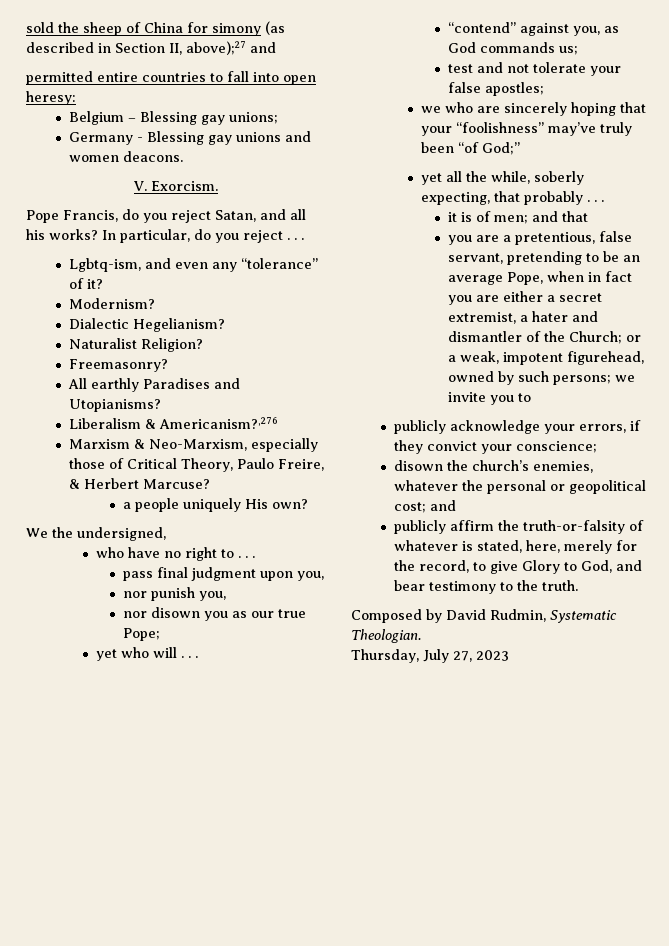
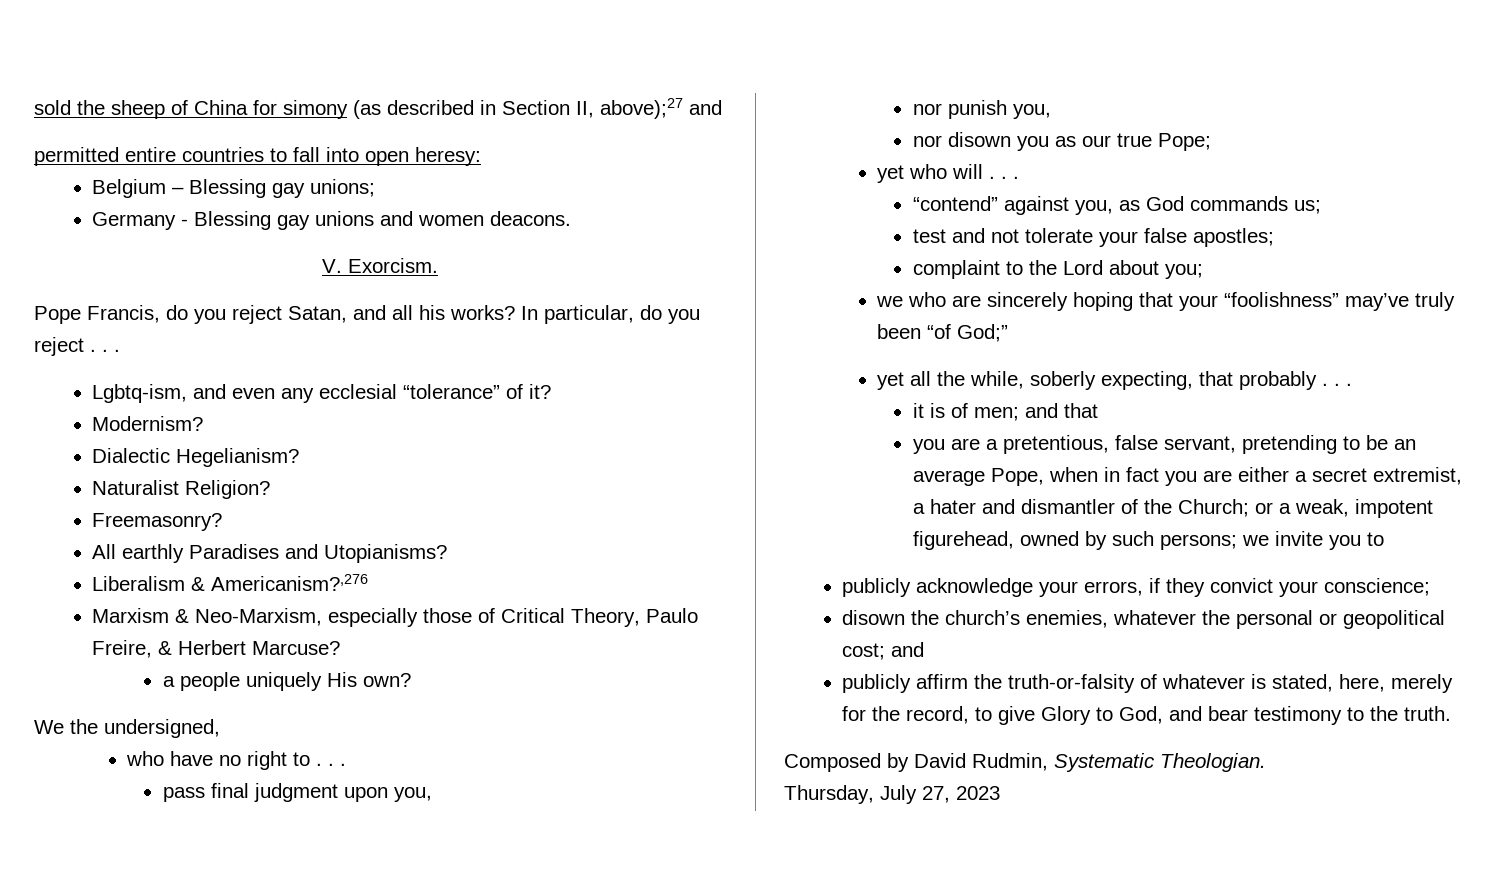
(238, 267) none -> [319,384,398,399] ecclesial
(545, 89) none -> [912,260,1203,279] // complaint to the Lord about you;

